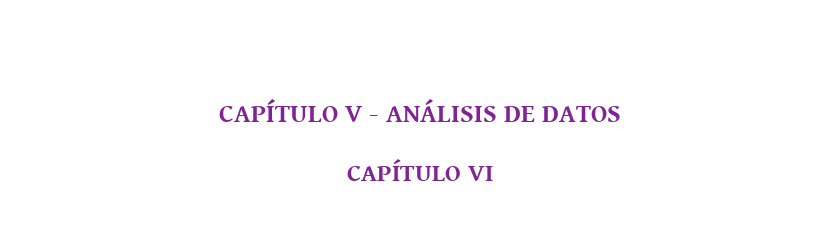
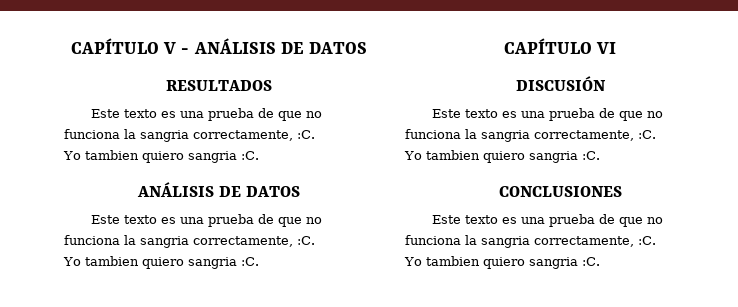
[347,159,493,181] CAPÍTULO VI -> [166,80,272,91] [91,108,323,121] [64,129,315,142] [63,150,259,163] [137,182,300,197] [91,214,323,227] [64,235,315,248] [63,256,259,269] [503,38,617,54] [515,76,606,91] [432,108,664,121] [405,129,656,142] [404,150,600,163] [498,186,622,197] [432,214,664,227] [405,235,656,248] [404,256,600,269] RESULTADOS // Este texto es una prueba de que no funciona la sangria correctamente, :C. // Yo tambien quiero sangria :C. // ANÁLISIS DE DATOS // Este texto es una prueba de que no funciona la sangria correctamente, :C. // Yo tambien quiero sangria :C. // CAPÍTULO VI // DISCUSIÓN // Este texto es una prueba de que no funciona la sangria correctamente, :C. // Yo tambien quiero sangria :C. // CONCLUSIONES // Este texto es una prueba de que no funciona la sangria correctamente, :C. // Yo tambien quiero sangria :C.

